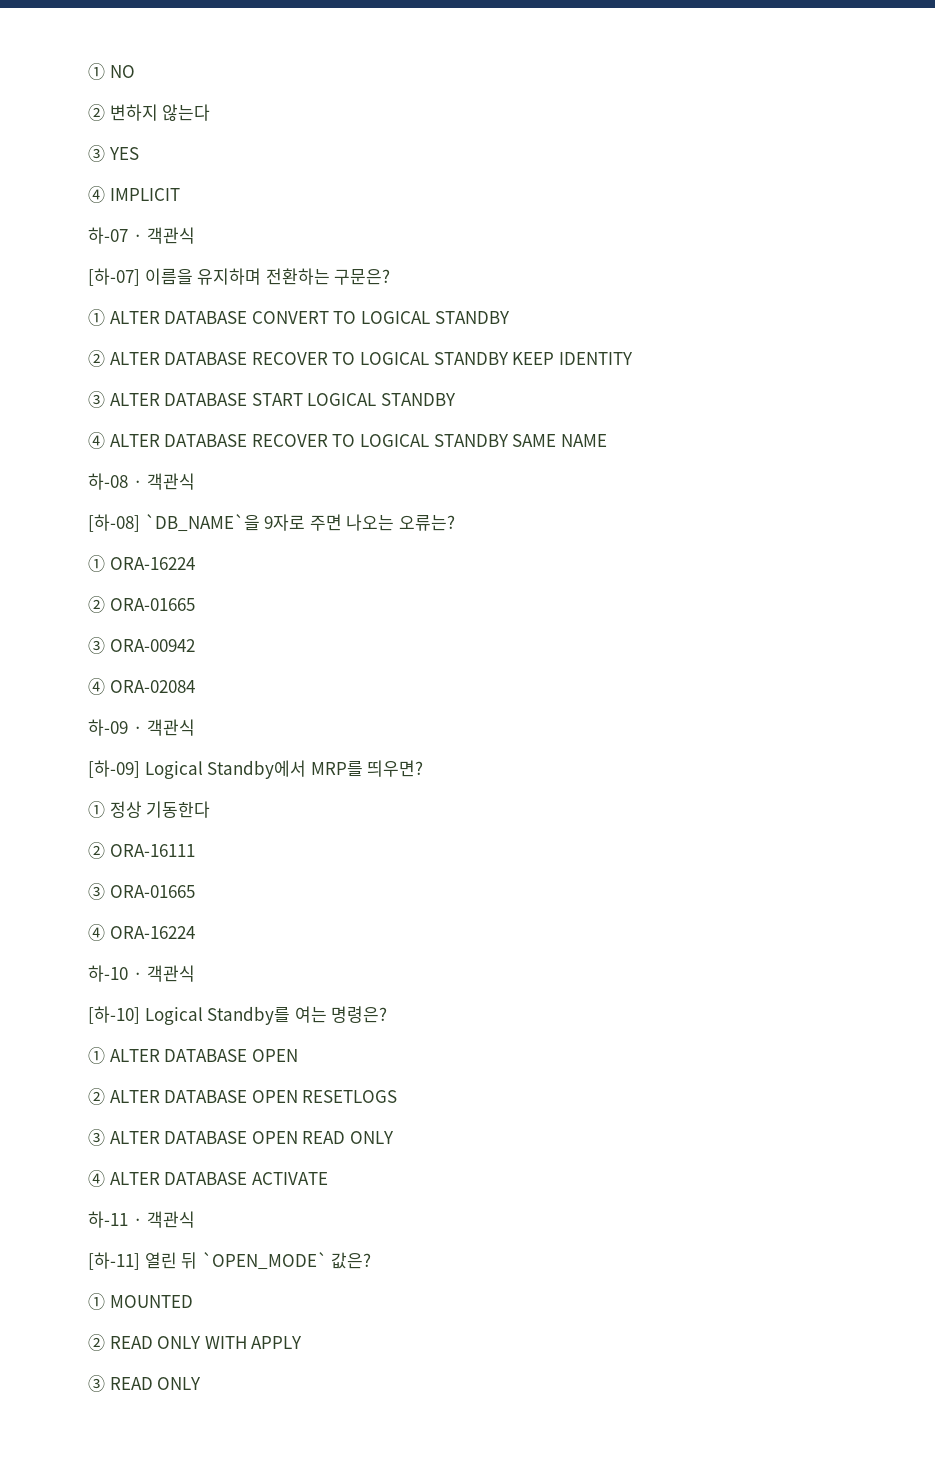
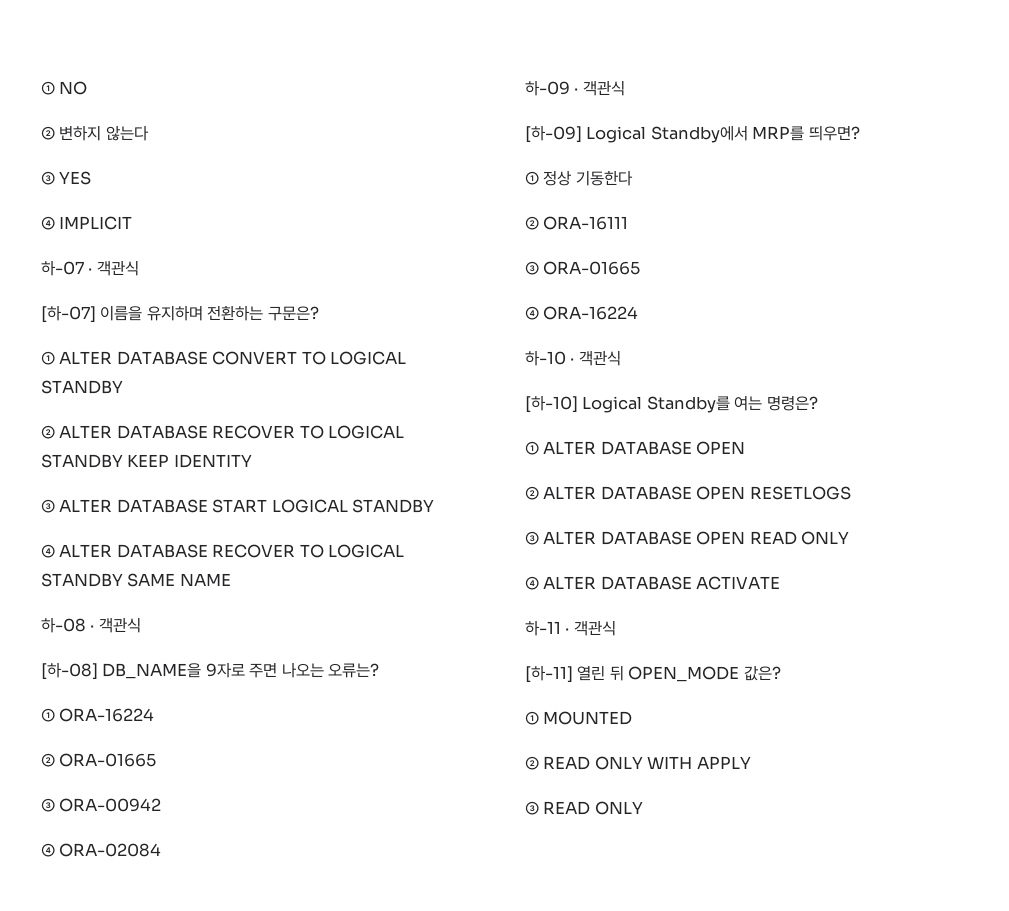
[144,514,260,532] `DB_NAME`을 -> [102,663,202,679] DB_NAME을
[201,1252,327,1270] `OPEN_MODE` -> [628,666,740,682] OPEN_MODE

